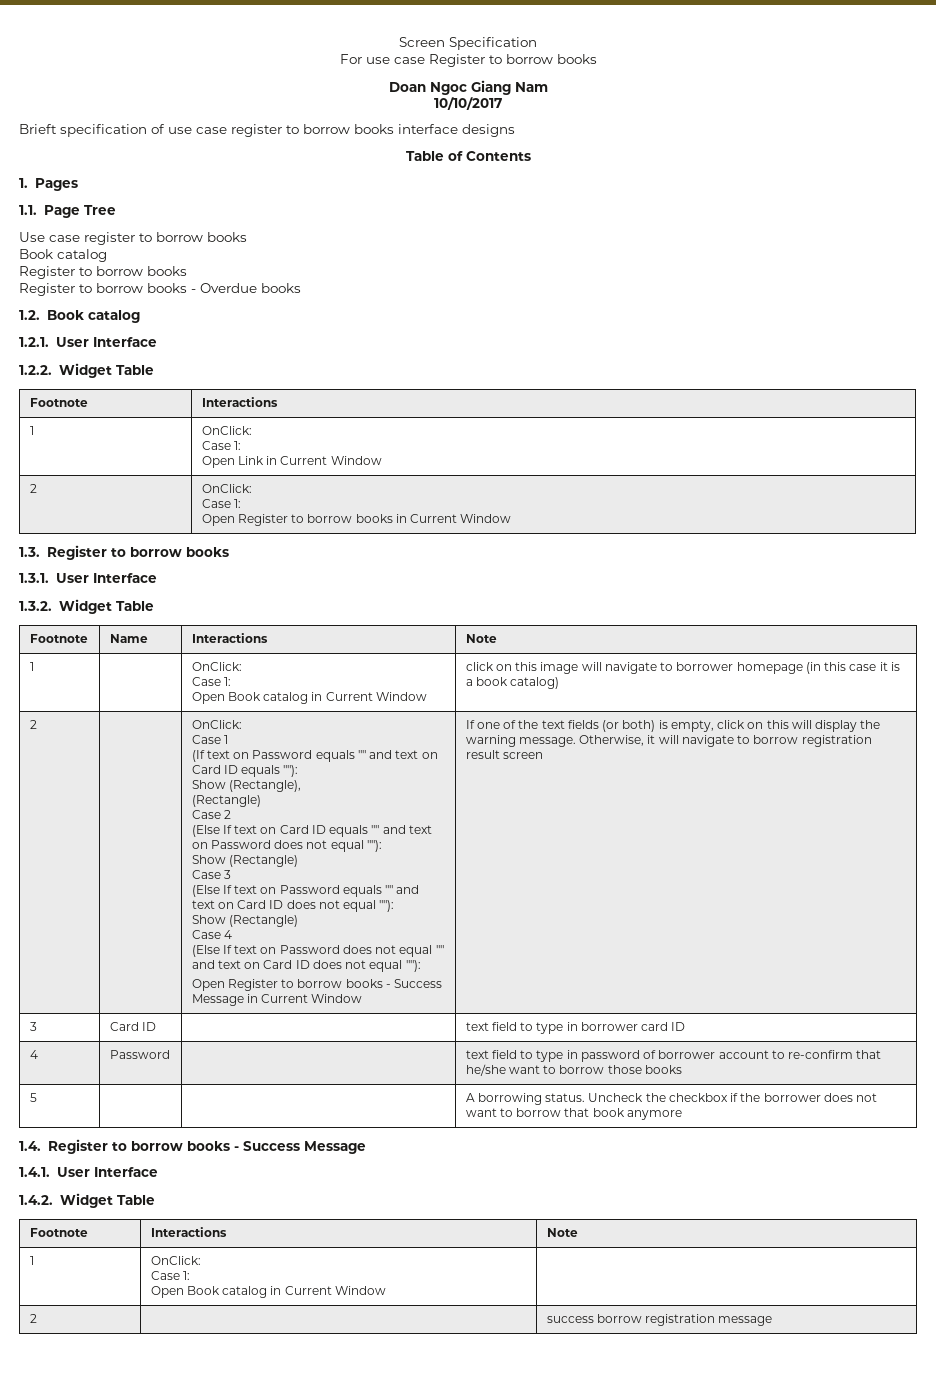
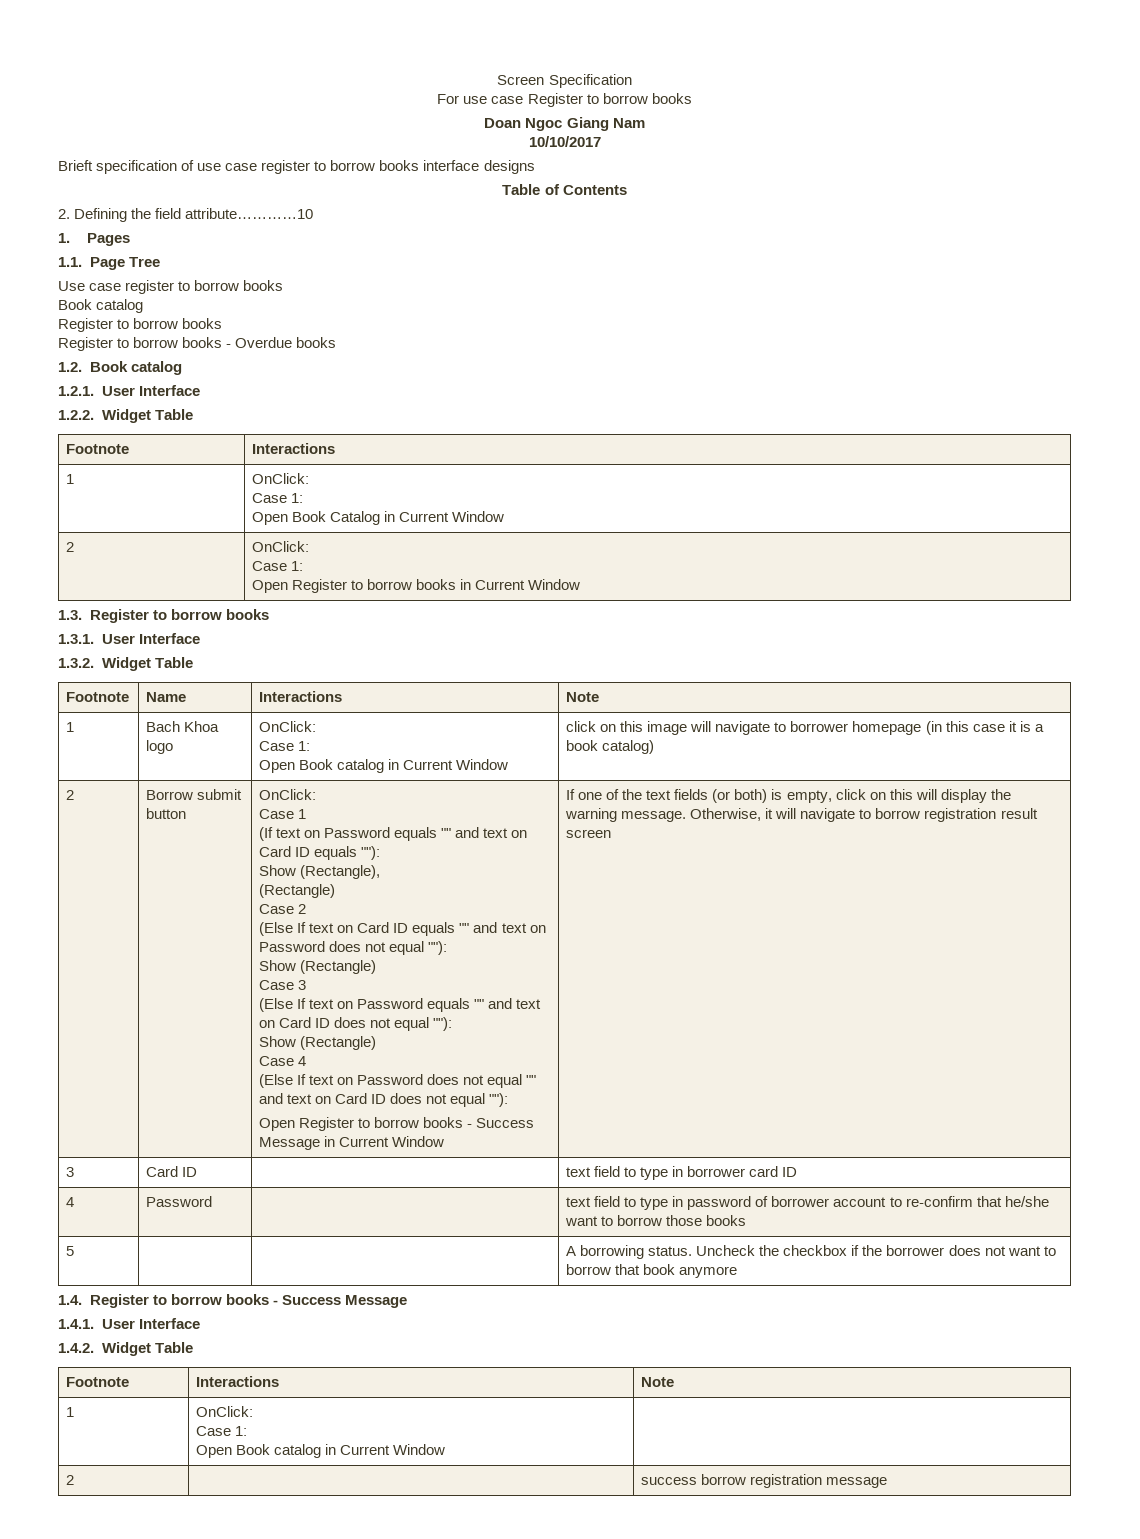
(531, 156) none -> [58,208,314,222] // 2. Defining the field attribute…………10
[237,456,264,465] Link -> [292,511,381,525] Book Catalog
(34, 666) none -> [146,721,220,732] [146,740,174,754] Bach Khoa logo
(37, 724) none -> [146,789,243,800] [146,808,187,819] Borrow submit button

